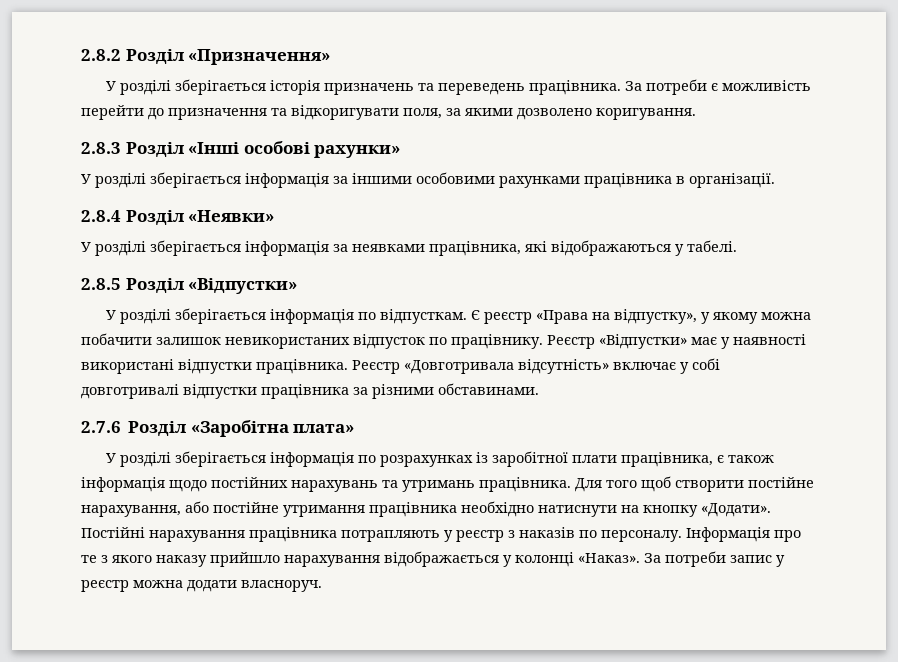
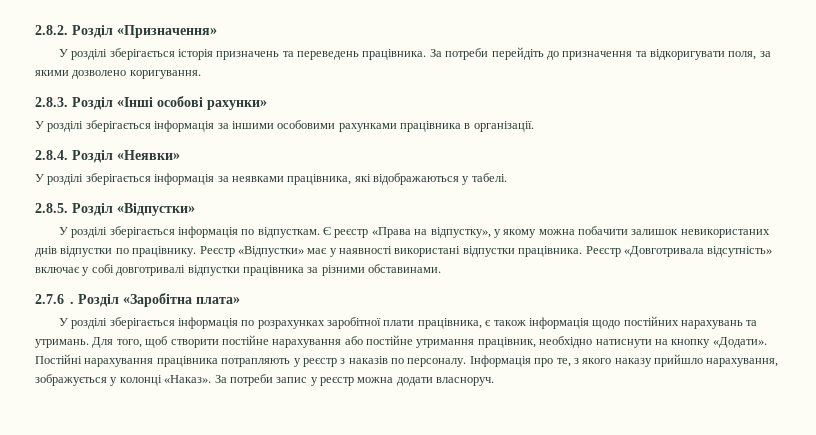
[81,49,121,61] 2.8.2 -> [35,25,68,35] 2.8.2.
[711,80,812,91] [81,105,144,120] є можливість перейти -> [491,47,544,60] перейдіть
[81,142,121,154] 2.8.3 -> [35,97,68,107] 2.8.3.
[81,210,121,222] 2.8.4 -> [35,150,68,160] 2.8.4.
[81,278,121,290] 2.8.5 -> [35,203,68,213] 2.8.5.
[353,334,425,349] відпусток -> [35,246,113,257] днів відпустки
(121, 427) none -> [70,301,75,304] .
[476,452,489,463] із -> (325, 324) none
[402,477,637,492] утримань працівника. Для того -> [35,337,142,348] утримань. Для того,
[81,505,181,517] нарахування, -> [272,339,342,348] нарахування
[369,502,457,517] працівника -> [477,337,536,348] працівник,
[81,555,97,563] те -> [556,358,571,367] те,
[284,551,499,567] нарахування відображається -> [706,358,779,367] [35,374,107,386] нарахування, зображується

